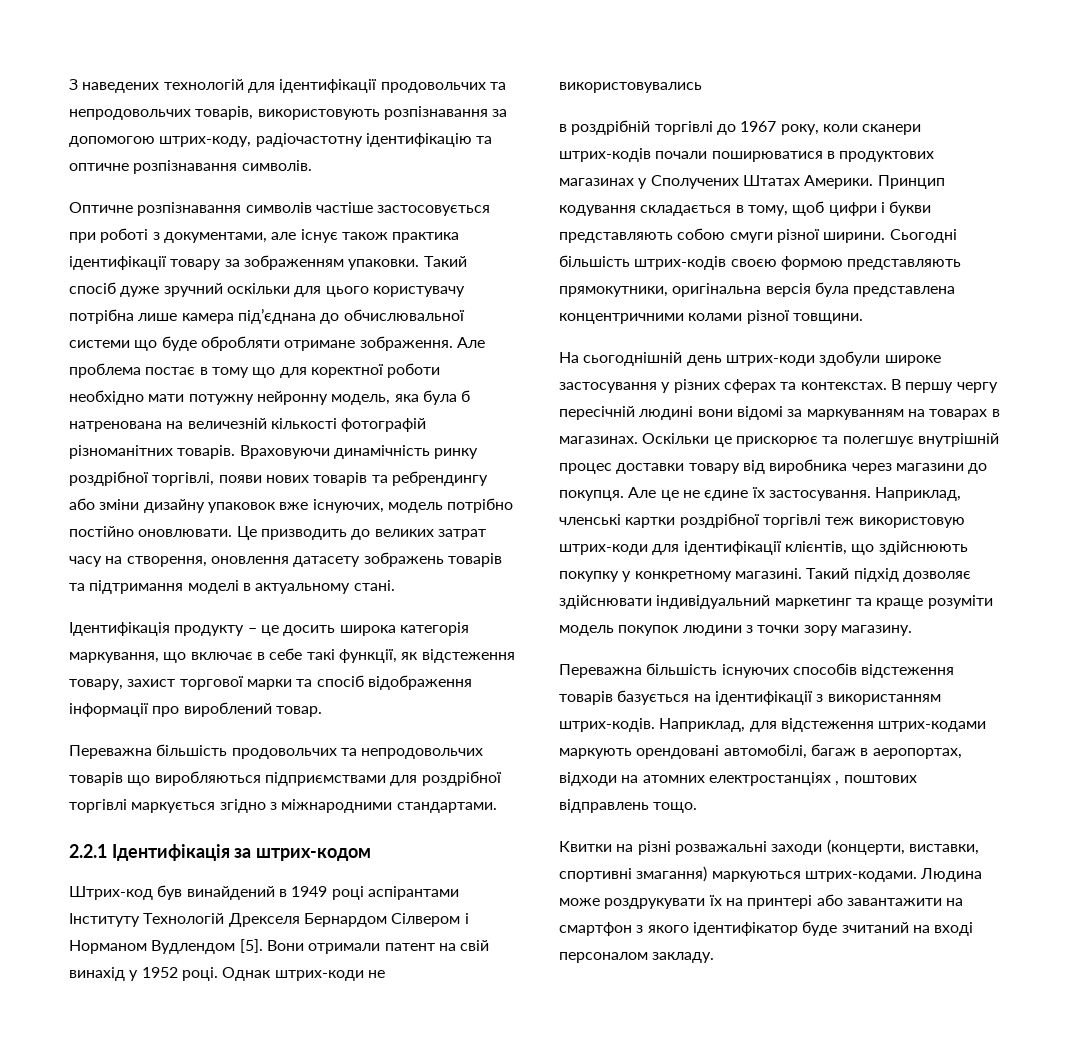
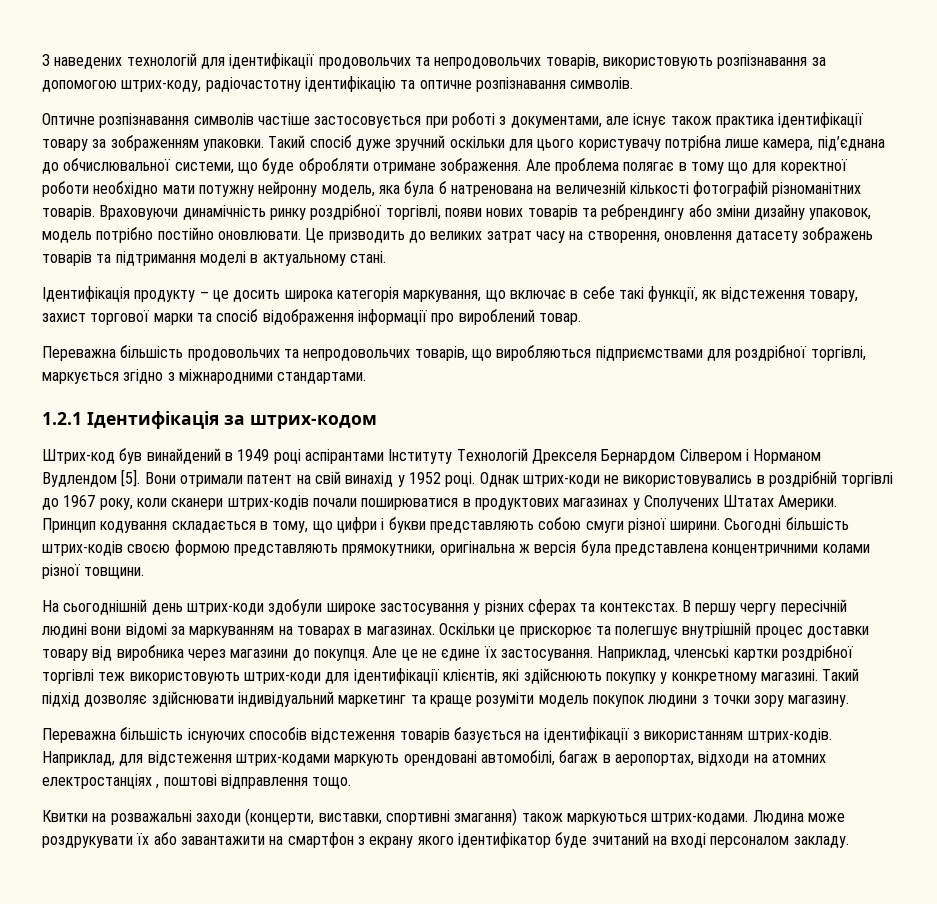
[181,313,234,324] камера -> [763,139,814,151] камера,
[69,340,130,348] системи -> [174,162,234,174] системи,
[145,367,196,375] постає -> [623,162,675,171] полягає
[207,499,384,513] упаковок вже існуючих, -> [809,208,872,220] упаковок,
[69,772,123,786] товарів -> [414,346,468,361] товарів,
[69,799,127,813] торгівлі -> [810,346,866,361] торгівлі,
[69,844,107,858] 2.2.1 -> [42,412,82,425] 1.2.1
(702, 87) // -> (753, 481) none
[792,201,825,216] щоб -> [312,521,333,533] що
(762, 290) none -> [518,544,530,553] ж
[858,517,965,528] використовую -> [129,672,240,684] використовують
[851,544,875,555] що -> [502,669,520,681] які
[843,775,917,783] [559,799,649,813] поштових відправлень -> [163,774,308,789] поштові відправлення
[637,841,671,855] різні -> (107, 817) none
(708, 874) none -> [521,813,563,822] також
[725,895,813,909] на принтері -> (150, 839) none
(644, 929) none -> [369,836,414,848] екрану

